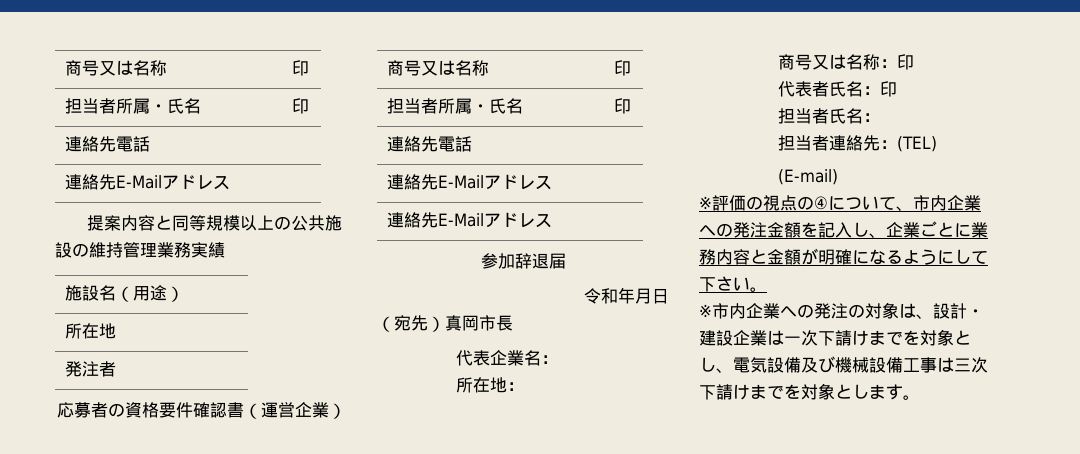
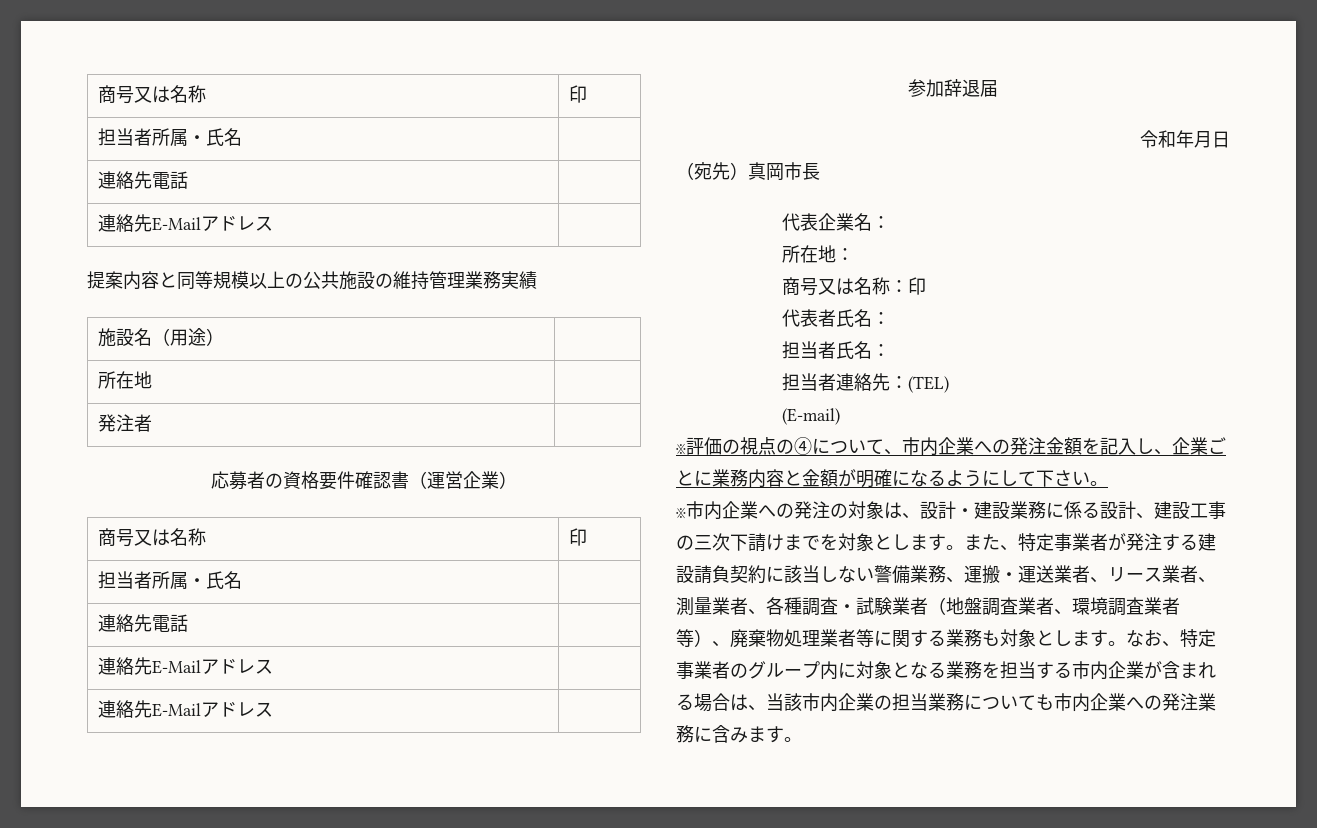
[65,60,168,76] [292,60,310,76] [65,98,202,114] [292,98,310,114] 商号又は名称 | 印 // 担当者所属・氏名 | 印 -> [98,85,207,104] [569,85,588,103] [98,128,243,146] 商号又は名称 | 印 // 担当者所属・氏名 |
[614,98,632,114] 印 -> (243, 580) none
[879,81,897,97] 印 -> (890, 318) none
[733,329,971,346] [699,356,954,373] 企業は一次下請けまでを対象とし、電気設備及び機械設備工事は -> [1010,501,1226,519] [676,535,694,550] 業務に係る設計、建設工事の
(920, 397) none -> [964,533,1216,551] [676,565,1216,584] [676,597,1180,616] [676,629,1216,648] [676,661,1216,680] [676,693,1216,712] [676,725,802,743] また、特定事業者が発注する建設請負契約に該当しない警備業務、運搬・運送業者、リース業者、測量業者、各種調査・試験業者（地盤調査業者、環境調査業者等）、廃棄物処理業者等に関する業務も対象とします。なお、特定事業者のグループ内に対象となる業務を担当する市内企業が含まれる場合は、当該市内企業の担当業務についても市内企業への発注業務に含みます。

